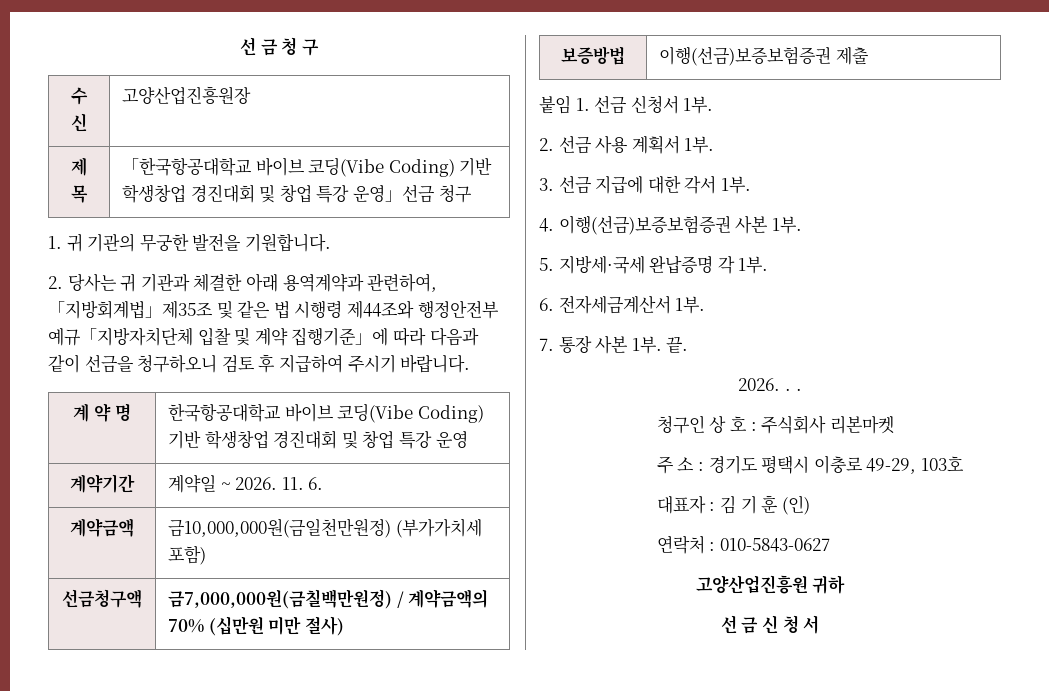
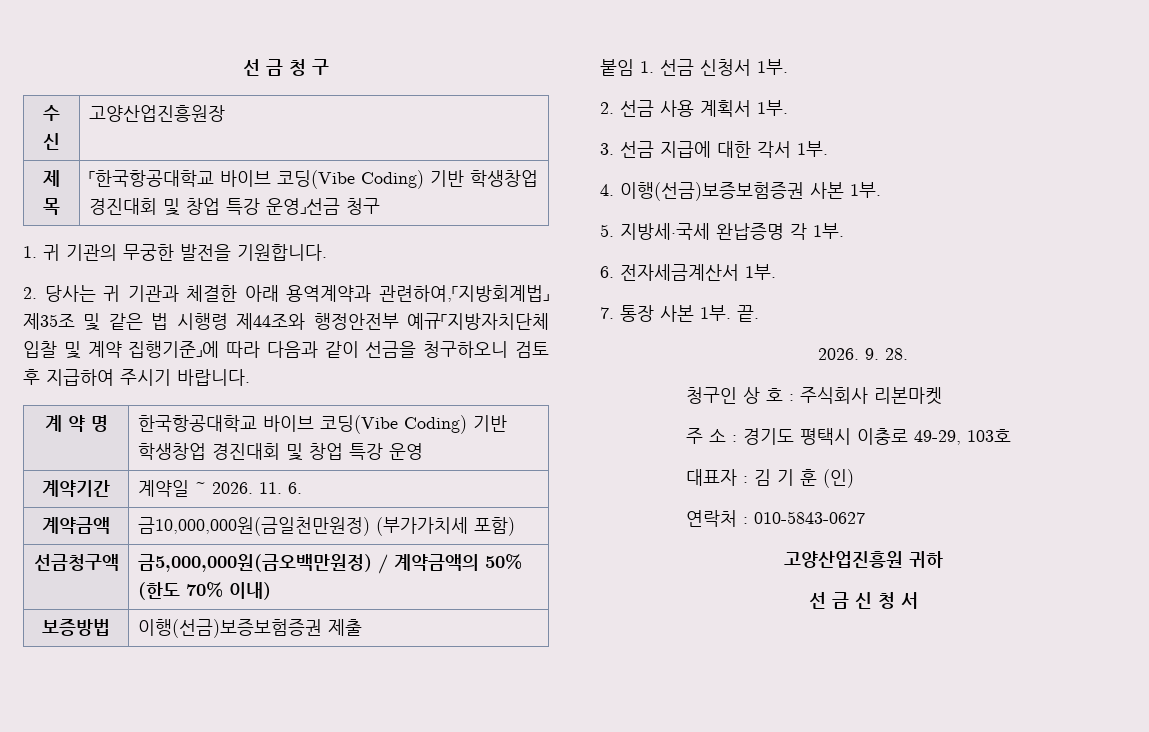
[168,589,393,609] 금7,000,000원(금칠백만원정) -> [137,554,372,572] 금5,000,000원(금오백만원정)
[168,616,344,636] 70% (십만원 미만 절사) -> [484,554,522,569] [137,582,271,600] 50% (한도 70% 이내)
[785,388,802,391] . . -> [865,348,908,360] 9. 28.

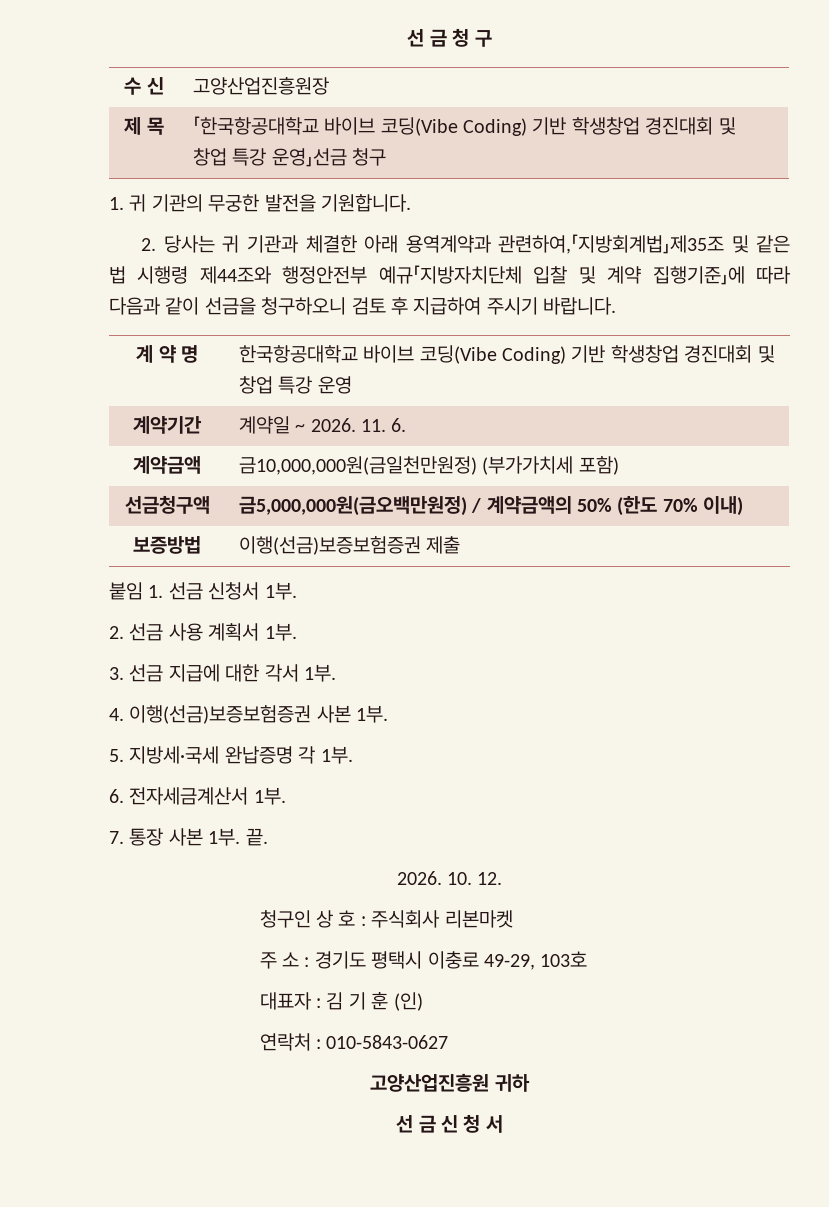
[865,348,908,360] 9. 28. -> [447,872,503,885] 10. 12.

